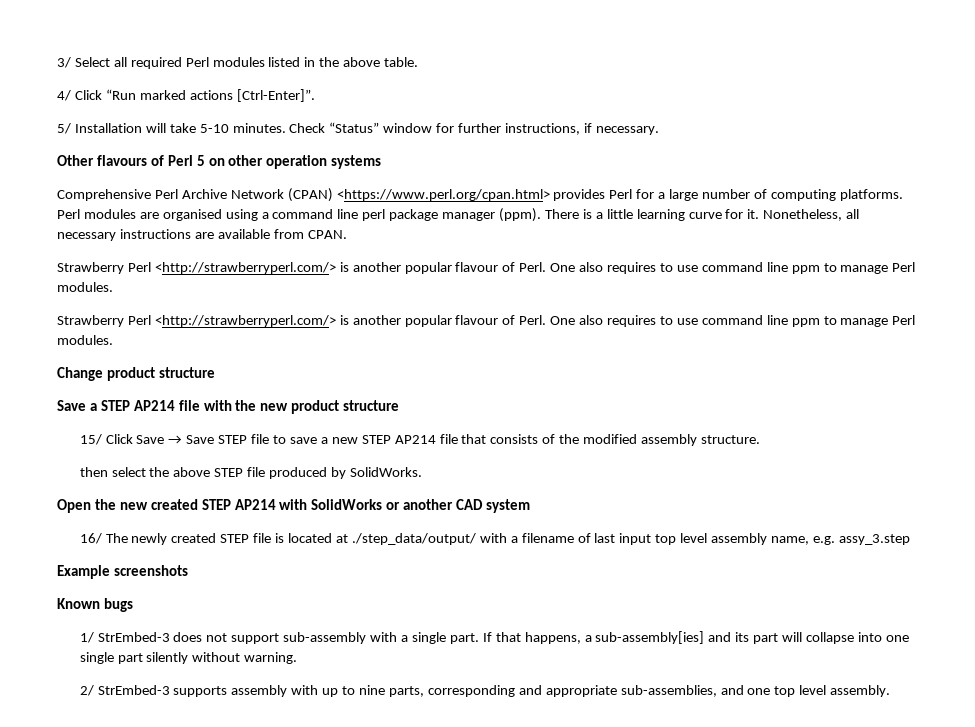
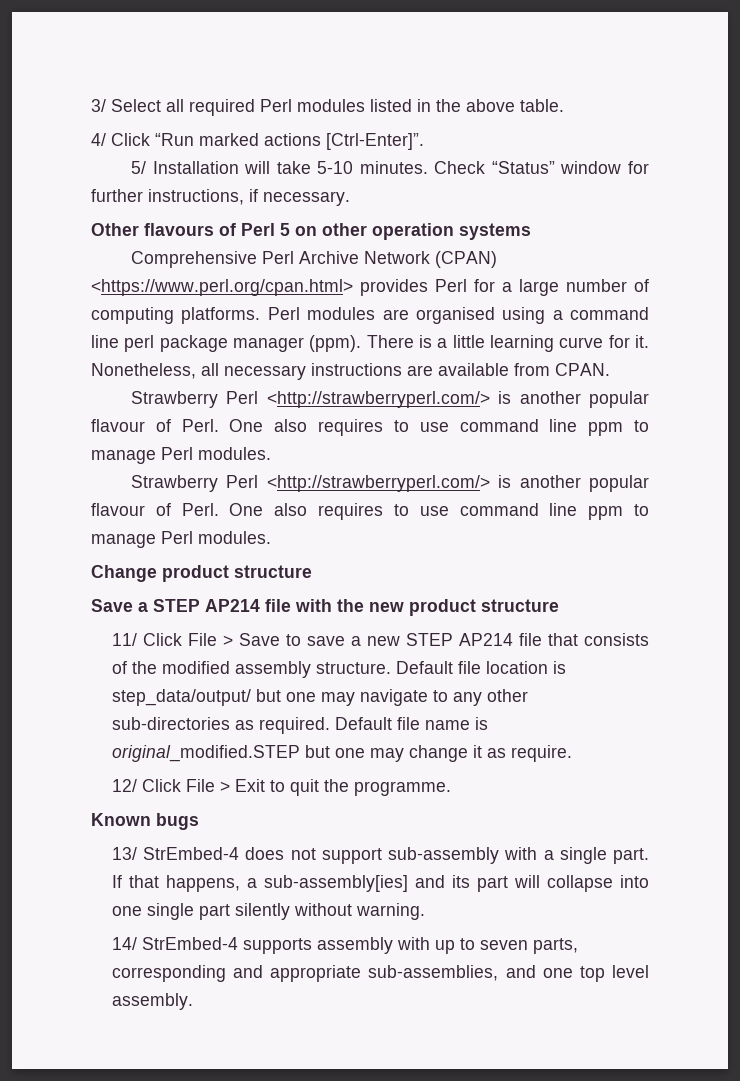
[79,434,270,445] 15/ Click Save → Save STEP file -> [111,633,280,646] 11/ Click File > Save
[79,467,422,479] [57,499,531,513] [79,533,910,545] [57,565,188,579] // then select the above STEP file produced by SolidWorks. // Open the new created STEP AP214 with SolidWorks or another CAD system // 16/ The newly created STEP file is located at ./step_data/output/ with a filename of last input top level assembly name, e.g. assy_3.step // Example screenshots -> [395,661,566,674] [111,689,528,706] [111,717,488,734] [111,745,572,762] [111,779,451,796] Default file location is step_data/output/ but one may navigate to any other sub-directories as required. Default file name is original_modified.STEP but one may change it as require. // 12/ Click File > Exit to quit the programme.
[79,632,170,643] 1/ StrEmbed-3 -> [111,847,240,860] 13/ StrEmbed-4
[79,685,170,696] 2/ StrEmbed-3 -> [111,937,238,950] 14/ StrEmbed-4
[359,685,386,695] nine -> [479,940,528,950] seven

